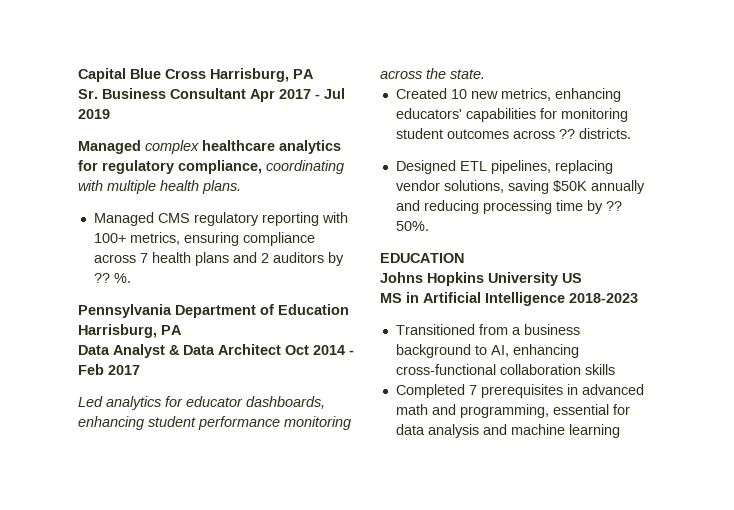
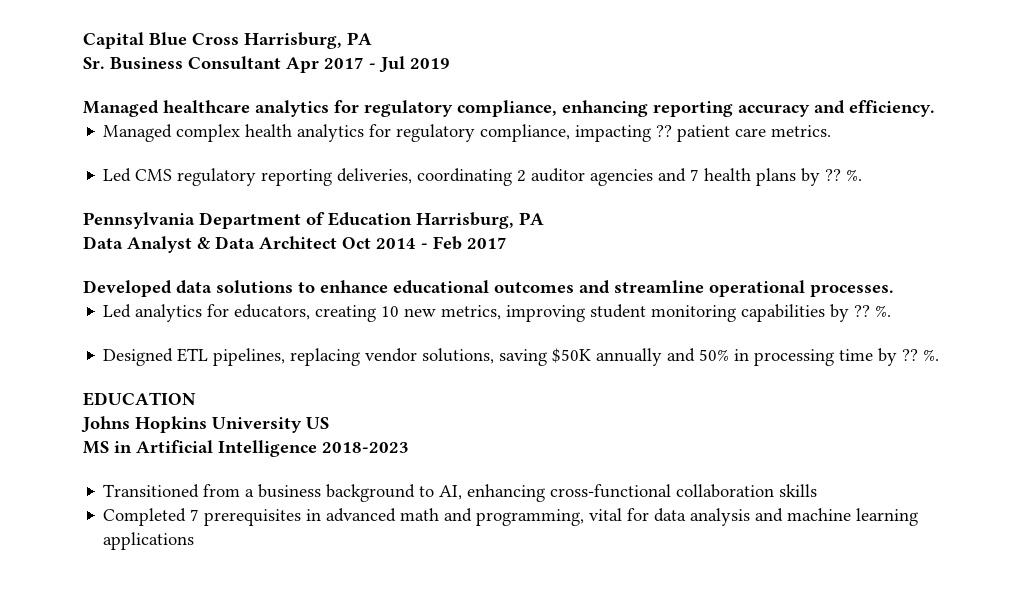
[145,140,199,154] complex -> (159, 108) none
[266,160,344,174] [78,180,241,194] [93,212,348,226] [93,232,315,246] [93,252,324,266] coordinating with multiple health plans. // Managed CMS regulatory reporting with 100+ metrics, ensuring compliance across 7 health plans and 2 auditors -> [562,100,935,117] [103,124,832,142] [103,168,797,186] enhancing reporting accuracy and efficiency. // Managed complex health analytics for regulatory compliance, impacting ?? patient care metrics. // Led CMS regulatory reporting deliveries, coordinating 2 auditor agencies and 7 health plans
[78,396,325,410] [78,416,351,430] [380,68,485,79] [395,88,621,102] [395,108,628,122] [395,128,631,139] Led analytics for educator dashboards, enhancing student performance monitoring across the state. // Created 10 new metrics, enhancing educators' capabilities for monitoring student outcomes across ?? districts. -> [83,280,894,297] [103,304,892,322] Developed data solutions to enhance educational outcomes and streamline operational processes. // Led analytics for educators, creating 10 new metrics, improving student monitoring capabilities by ?? %.
[423,200,479,214] reducing -> [699,349,750,361] 50% in
[395,221,429,231] 50%. -> [923,349,940,361] %.
[552,404,609,415] essential -> [589,508,623,521] vital
(620, 431) none -> [103,532,195,550] applications

